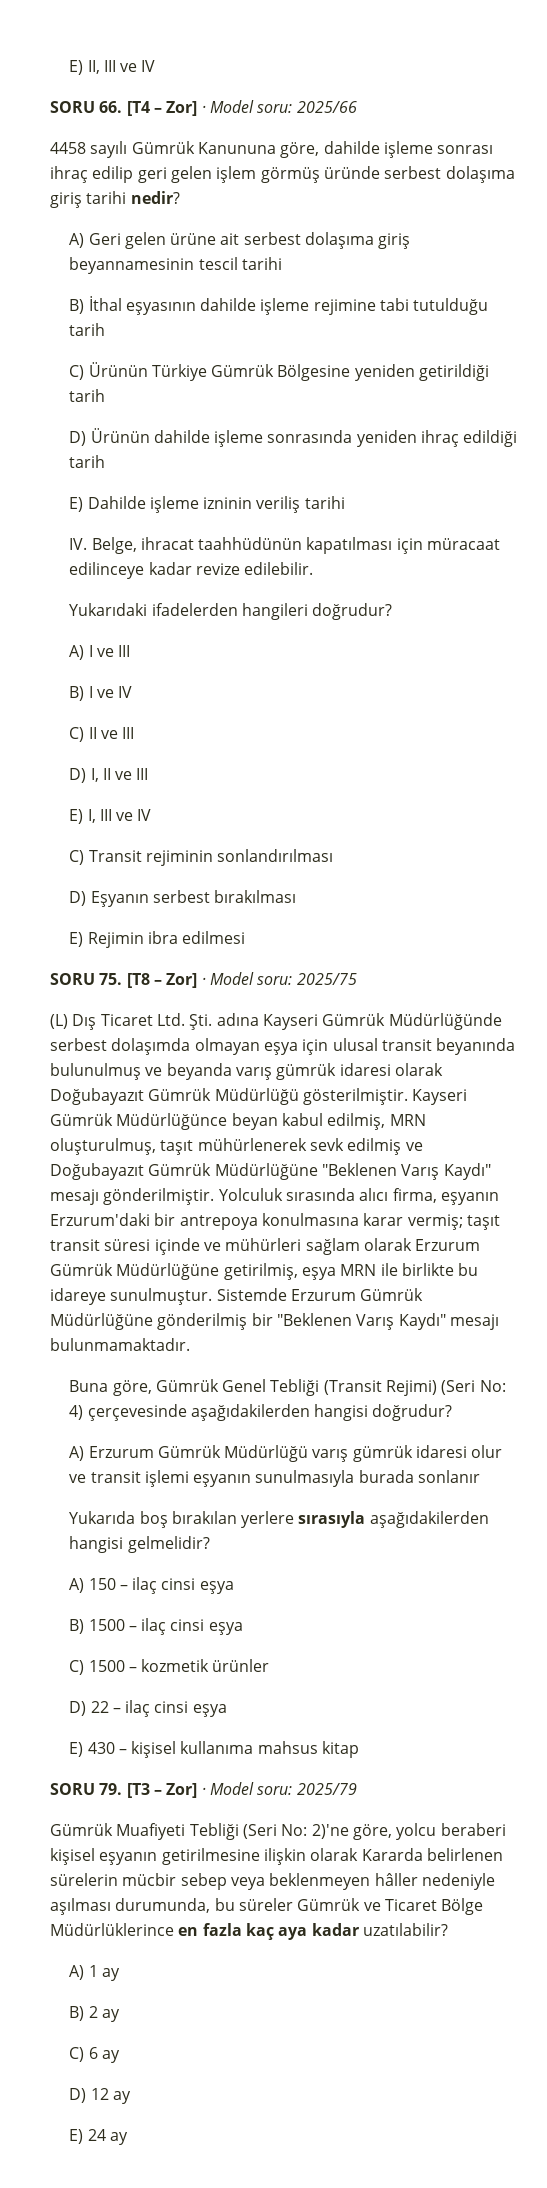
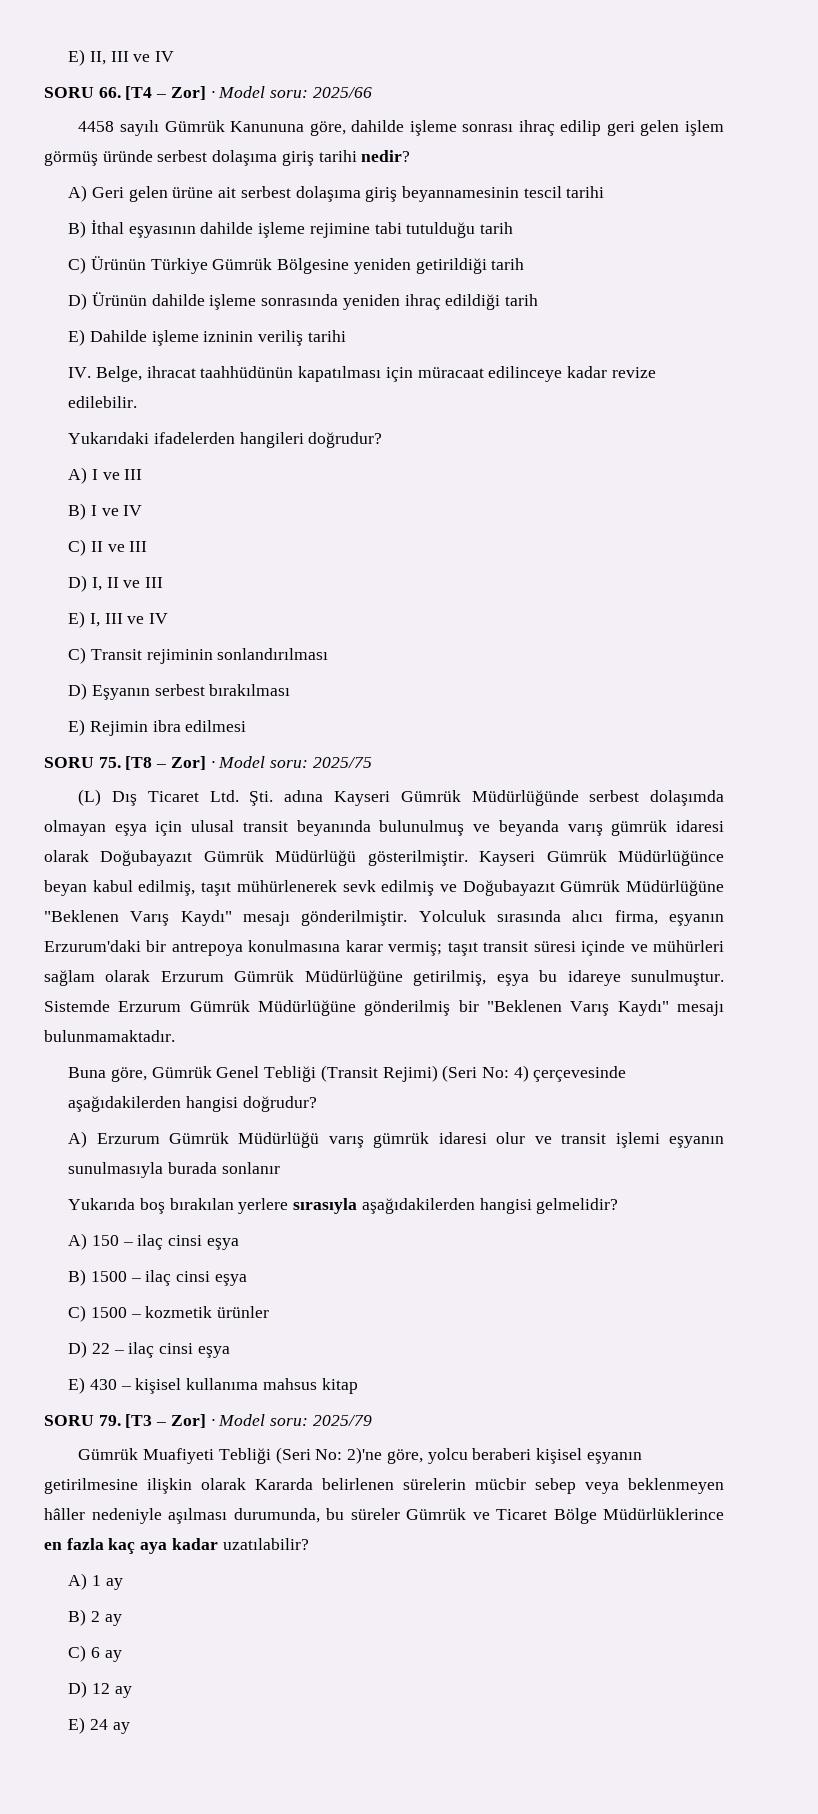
[389,1114,426,1126] [50,1138,156,1155] MRN oluşturulmuş, -> (196, 888) none
[340,1263,454,1276] MRN ile birlikte -> (529, 980) none

